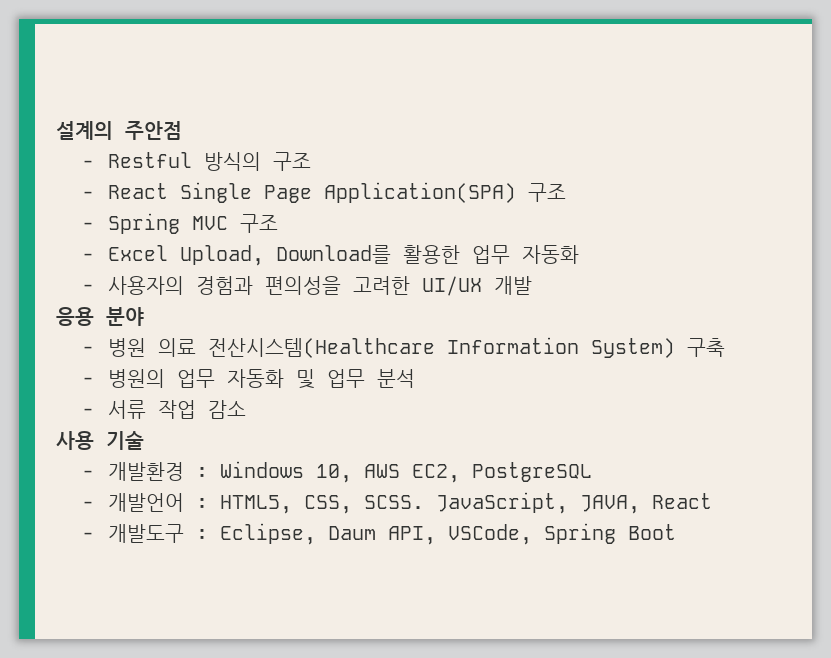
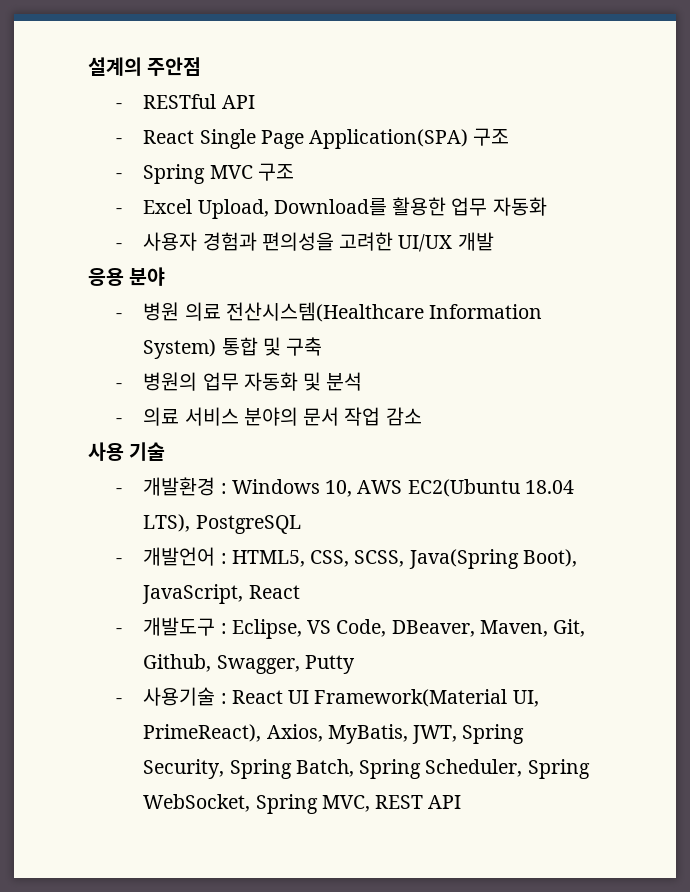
[108,152,312,171] Restful 방식의 구조 -> [143,94,255,109] RESTful API
[108,276,185,295] 사용자의 -> [143,232,198,251] 사용자
(676, 348) none -> [221,337,281,356] 통합 및
[327,369,366,388] 업무 -> (322, 381) none
[108,400,147,419] 서류 -> [143,407,340,426] 의료 서비스 분야의 문서
[412,464,461,483] EC2, -> [407,479,574,497] [143,514,191,532] EC2(Ubuntu 18.04 LTS),
[364,492,641,514] SCSS. JavaScript, JAVA, -> [354,549,577,569] [142,584,244,604] SCSS, Java(Spring Boot), JavaScript,
[328,523,677,545] Daum API, VSCode, Spring Boot -> [307,619,586,637] [143,654,355,674] [115,687,539,707] [143,724,525,744] [143,759,590,779] [143,794,462,814] VS Code, DBeaver, Maven, Git, Github, Swagger, Putty // - 사용기술 : React UI Framework(Material UI, PrimeReact), Axios, MyBatis, JWT, Spring Security, Spring Batch, Spring Scheduler, Spring WebSocket, Spring MVC, REST API

